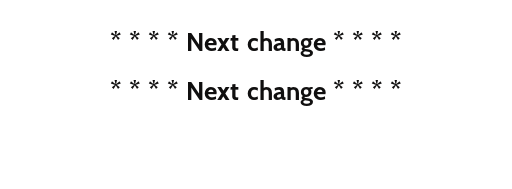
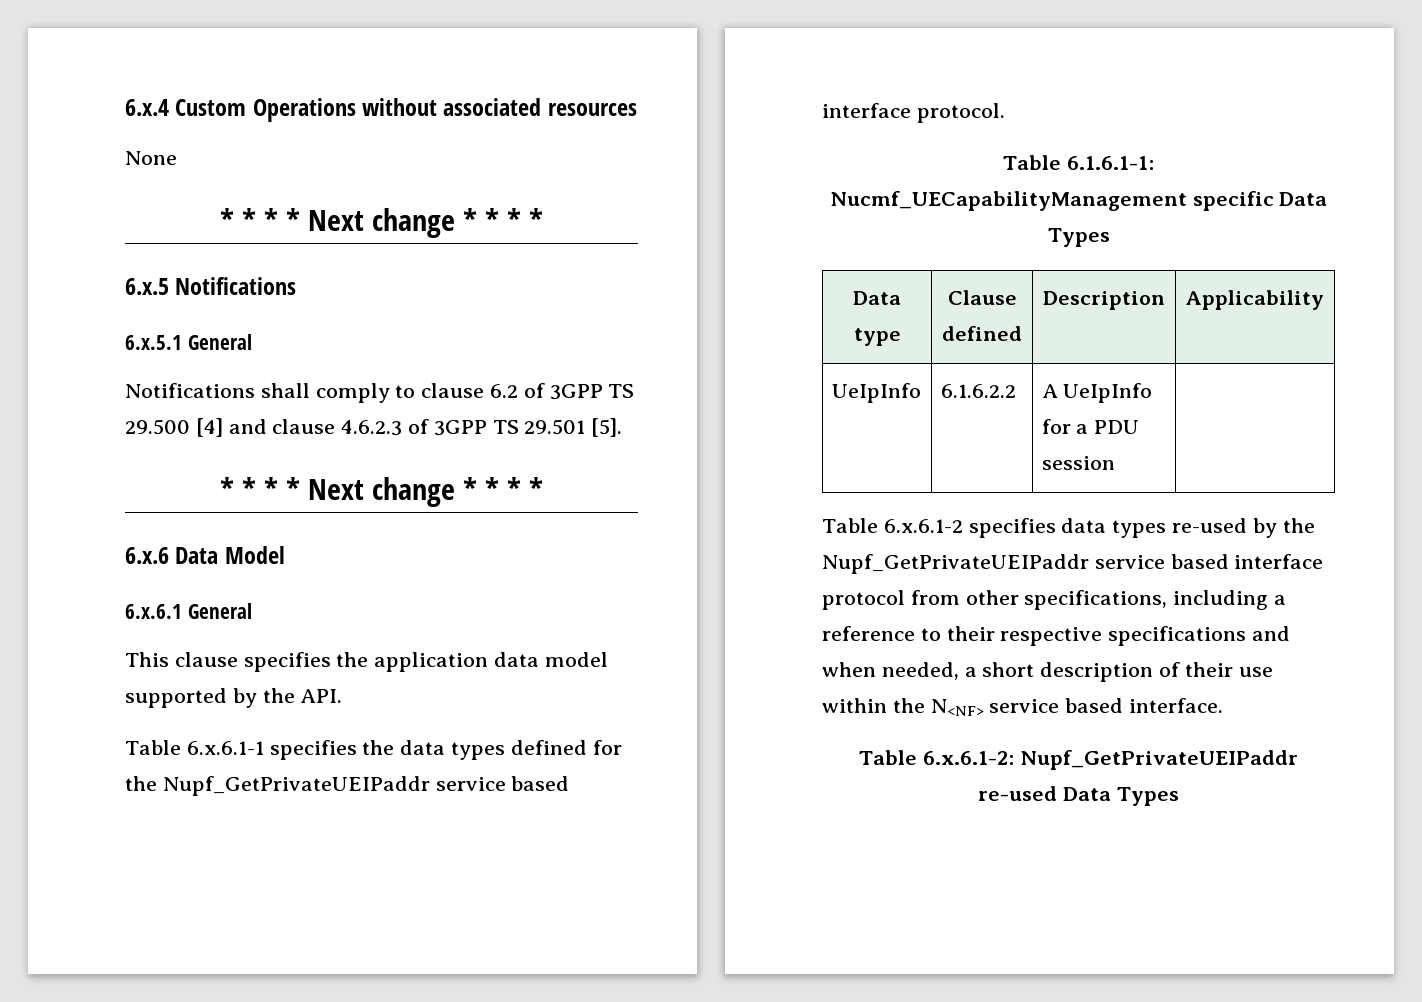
(110, 41) none -> [125,98,637,122] [125,151,177,165] 6.x.4 Custom Operations without associated resources // None //
(402, 41) none -> [125,277,297,295] [125,334,252,350] [125,383,635,403] [125,418,623,437] // 6.x.5 Notifications // 6.x.5.1 General // Notifications shall comply to clause 6.2 of 3GPP TS 29.500 [4] and clause 4.6.2.3 of 3GPP TS 29.501 [5].
(402, 90) none -> [125,546,285,564] [125,603,252,619] [125,652,608,672] [125,688,343,708] [125,740,622,760] [125,776,570,796] [822,103,1005,123] [1003,155,1154,170] [829,191,1328,211] [1047,228,1110,247] [853,291,901,305] [853,328,901,346] [947,290,1017,305] [942,326,1022,341] [1043,291,1165,310] [1186,290,1324,310] [831,383,921,403] [940,384,1016,398] [1041,383,1153,403] [1041,419,1140,434] [1041,456,1115,470] [822,518,1315,538] [822,554,1324,574] [822,590,1287,610] [822,626,1291,646] [822,662,1273,682] [822,698,1224,716] [859,750,1298,770] [978,786,1179,806] // 6.x.6 Data Model // 6.x.6.1 General // This clause specifies the application data model supported by the API. // Table 6.x.6.1-1 specifies the data types defined for the Nupf_GetPrivateUEIPaddr service based interface protocol. // Table 6.1.6.1-1: Nucmf_UECapabilityManagement specific Data Types // Data type | Clause defined | Description | Applicability // UeIpInfo | 6.1.6.2.2 | A UeIpInfo for a PDU session | // Table 6.x.6.1-2 specifies data types re-used by the Nupf_GetPrivateUEIPaddr service based interface protocol from other specifications, including a reference to their respective specifications and when needed, a short description of their use within the N<NF> service based interface. // Table 6.x.6.1-2: Nupf_GetPrivateUEIPaddr re-used Data Types

